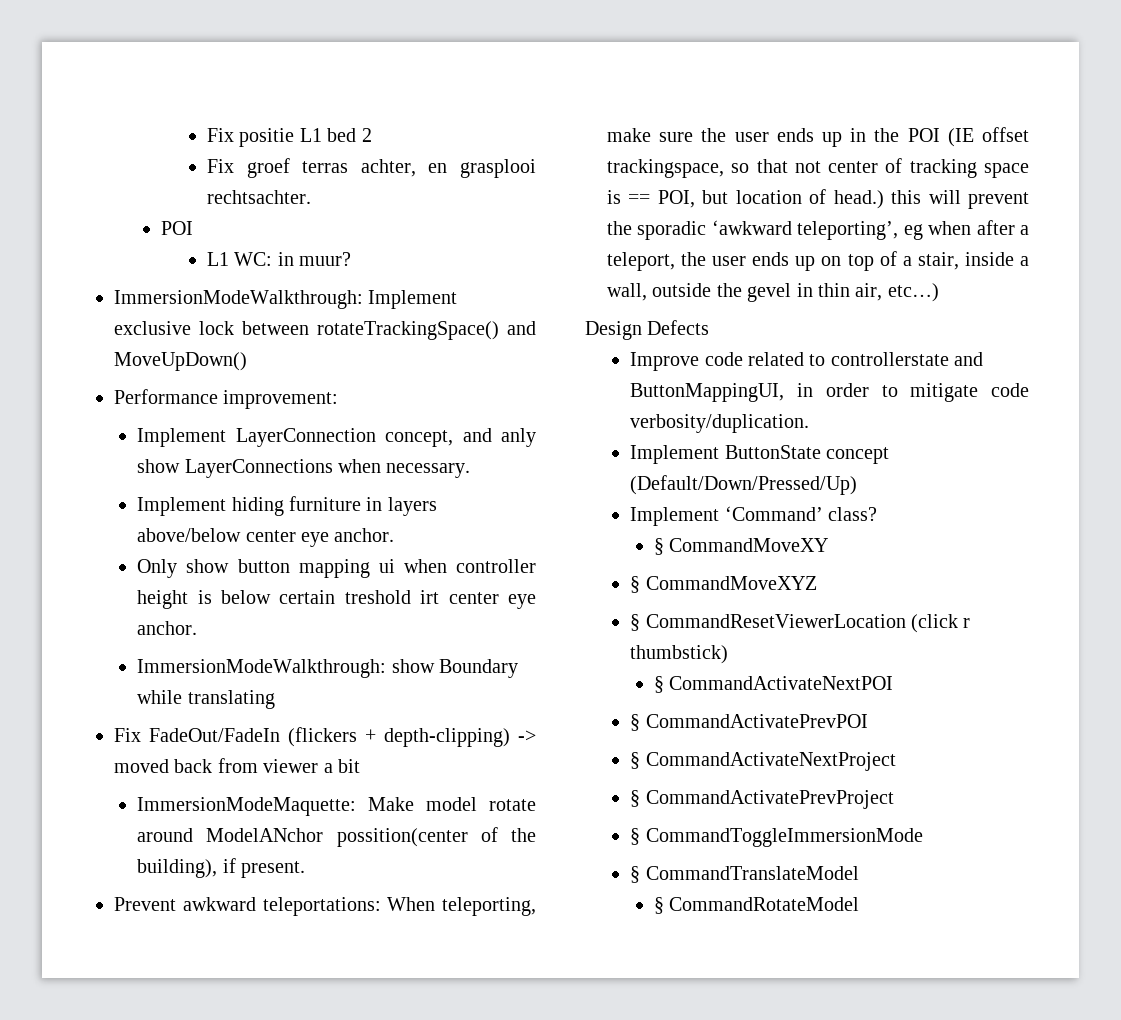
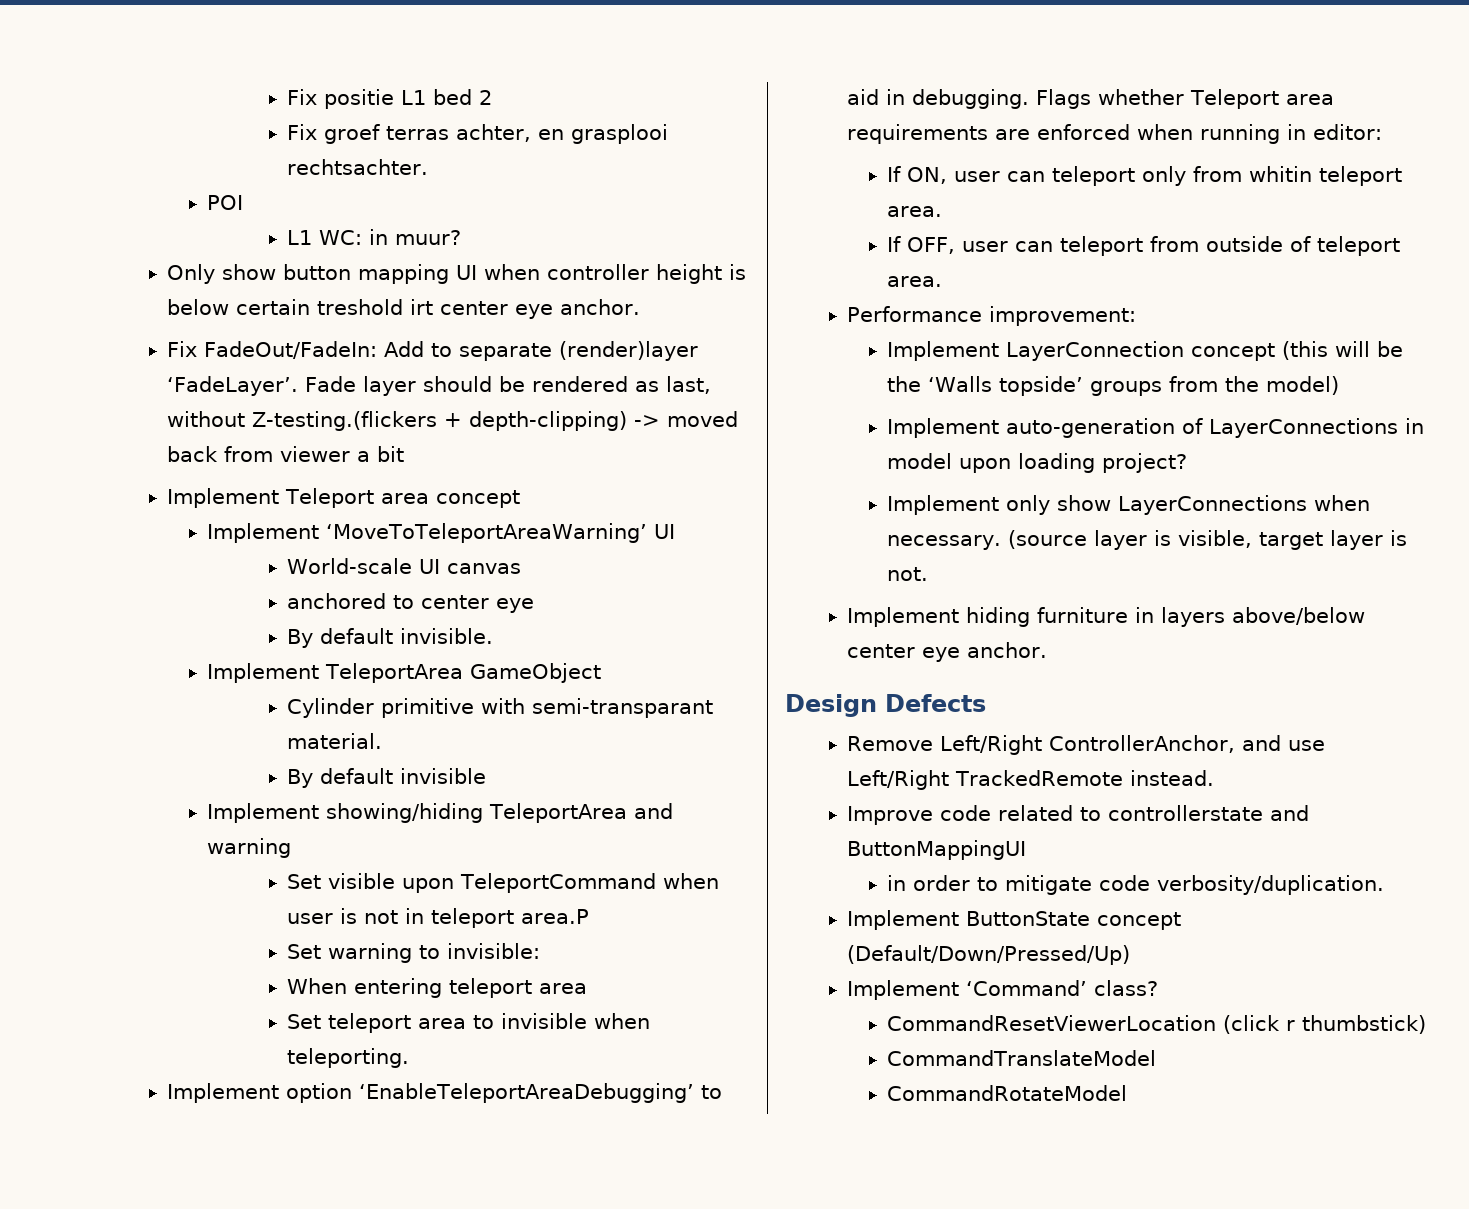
[114,290,458,309] [114,321,536,340] [114,352,247,371] [114,389,339,409] [137,428,536,447] [137,459,471,478] [137,496,437,516] [137,528,395,547] // ImmersionModeWalkthrough: Implement exclusive lock between rotateTrackingSpace() and MoveUpDown() // Performance improvement: // Implement LayerConnection concept, and anly show LayerConnections when necessary. // Implement hiding furniture in layers above/below center eye anchor. -> (462, 237) none
[378,559,395,573] ui -> [456,265,478,280] UI
[137,659,519,678] [137,690,275,709] [114,727,357,747] ImmersionModeWalkthrough: show Boundary while translating // Fix FadeOut/FadeIn (flickers -> [167,341,699,361] [167,376,712,396] [167,411,438,431] Fix FadeOut/FadeIn: Add to separate (render)layer ‘FadeLayer’. Fade layer should be rendered as last, without Z-testing.(flickers
[137,797,536,816] [137,827,536,847] [137,858,306,878] [114,897,536,916] [607,127,1029,147] [607,158,1029,178] [607,189,1029,209] [607,220,1029,240] [607,251,1030,271] [607,283,939,302] [585,320,710,340] ImmersionModeMaquette: Make model rotate around ModelANchor possition(center of the building), if present. // Prevent awkward teleportations: When teleporting, make sure the user ends up in the POI (IE offset trackingspace, so that not center of tracking space is == POI, but location of head.) this will prevent the sporadic ‘awkward teleporting’, eg when after a teleport, the user ends up on top of a stair, inside a wall, outside the gevel in thin air, etc…) // Design Defects -> [167,488,521,508] [207,523,676,543] [287,558,522,574] [287,593,535,613] [287,628,494,648] [207,663,602,683] [287,698,714,718] [287,733,383,749] [287,768,487,788] [207,803,674,823] [207,838,292,858] [287,873,720,893] [287,908,590,928] [287,943,541,963] [287,978,588,998] [287,1013,651,1033] [287,1048,410,1068] [167,1083,723,1103] [847,89,1335,109] [847,124,1383,144] [887,166,1403,186] [887,206,943,217] [887,236,1401,256] [887,276,943,287] [847,306,1137,326] [887,341,1404,361] [887,376,1340,396] [887,418,1425,438] [887,453,1188,473] [887,495,1371,515] [887,530,1408,550] [887,567,929,581] [847,607,1366,627] [847,642,1048,662] [785,694,986,717] [847,735,1326,755] [847,770,1215,790] Implement Teleport area concept // Implement ‘MoveToTeleportAreaWarning’ UI // World-scale UI canvas // anchored to center eye // By default invisible. // Implement TeleportArea GameObject // Cylinder primitive with semi-transparant material. // By default invisible // Implement showing/hiding TeleportArea and warning // Set visible upon TeleportCommand when user is not in teleport area.P // Set warning to invisible: // When entering teleport area // Set teleport area to invisible when teleporting. // Implement option ‘EnableTeleportAreaDebugging’ to aid in debugging. Flags whether Teleport area requirements are enforced when running in editor: // If ON, user can teleport only from whitin teleport area. // If OFF, user can teleport from outside of teleport area. // Performance improvement: // Implement LayerConnection concept (this will be the ‘Walls topside’ groups from the model) // Implement auto-generation of LayerConnections in model upon loading project? // Implement only show LayerConnections when necessary. (source layer is visible, target layer is not. // Implement hiding furniture in layers above/below center eye anchor. // Design Defects // Remove Left/Right ControllerAnchor, and use Left/Right TrackedRemote instead.
[630,383,785,402] ButtonMappingUI, -> [847,840,1027,860] ButtonMappingUI //
[653,538,828,555] [630,576,817,593] [630,614,641,631] § CommandMoveXY // § CommandMoveXYZ // § -> (1159, 988) none
[653,676,893,693] [630,714,868,731] [630,752,896,771] [630,790,894,809] [630,828,923,847] [630,866,641,883] § CommandActivateNextPOI // § CommandActivatePrevPOI // § CommandActivateNextProject // § CommandActivatePrevProject // § CommandToggleImmersionMode // § -> (1427, 1024) none
[653,897,664,914] § -> (1157, 1058) none

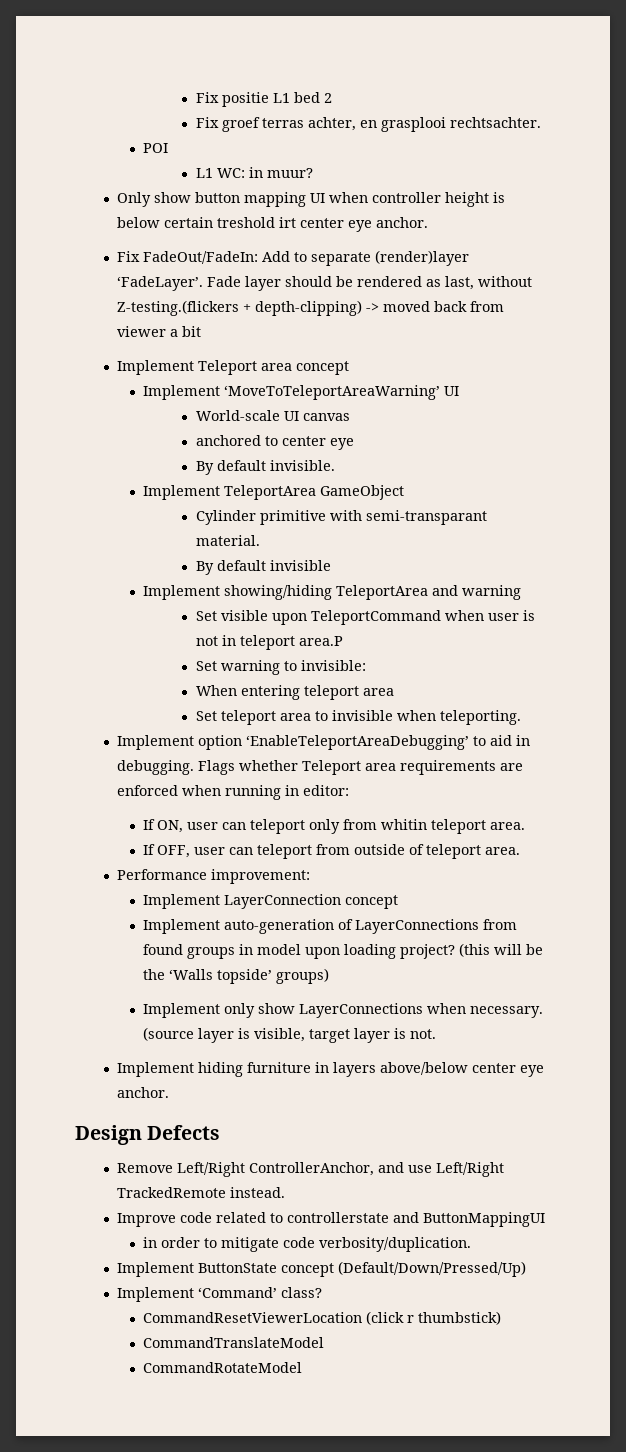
(1276, 352) none -> [143,919,518,934] [143,944,456,959] // Implement auto-generation of LayerConnections from found groups in model upon loading project?
[1090,376,1340,396] [887,418,1425,438] [887,453,1188,473] groups from the model) // Implement auto-generation of LayerConnections in model upon loading project? -> [276,968,330,984] groups)

